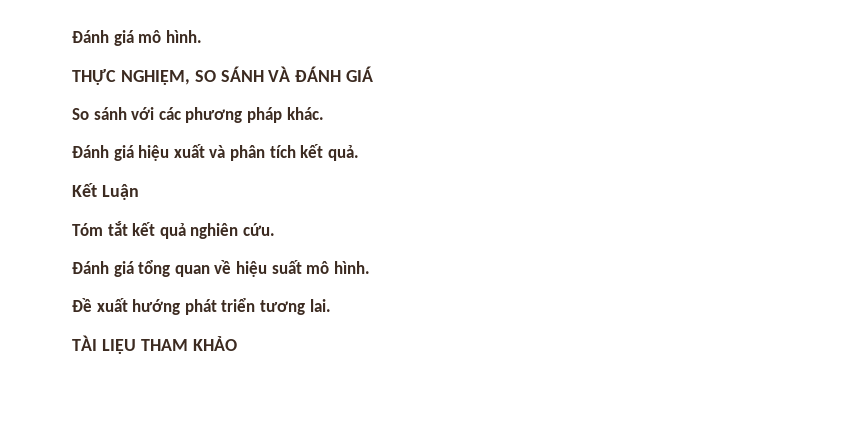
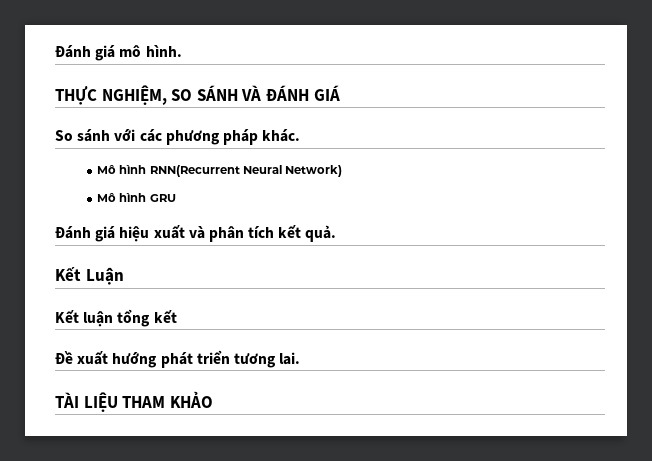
(324, 113) none -> [97,165,342,177] [97,193,176,202] // Mô hình RNN(Recurrent Neural Network) // Mô hình GRU
[72,221,275,239] [72,260,370,277] Tóm tắt kết quả nghiên cứu. // Đánh giá tổng quan về hiệu suất mô hình. -> [55,309,177,327] Kết luận tổng kết

